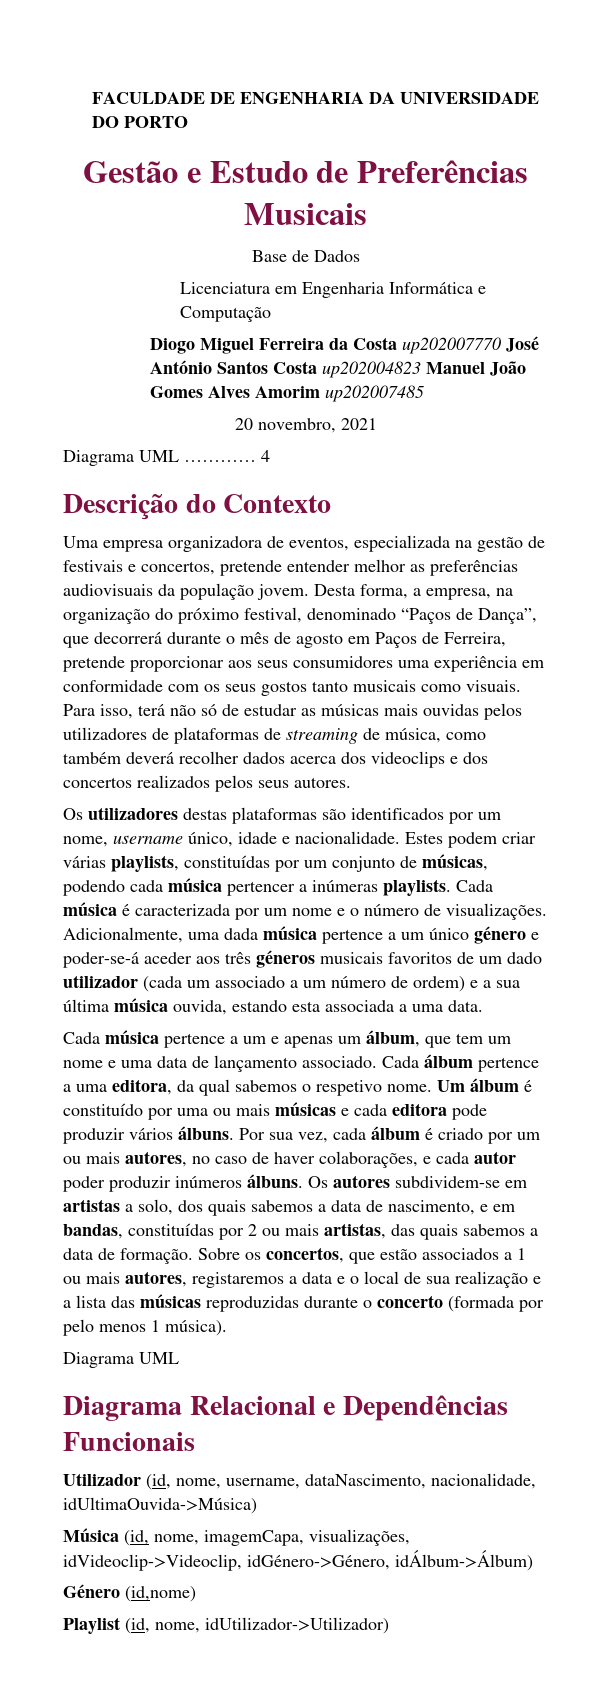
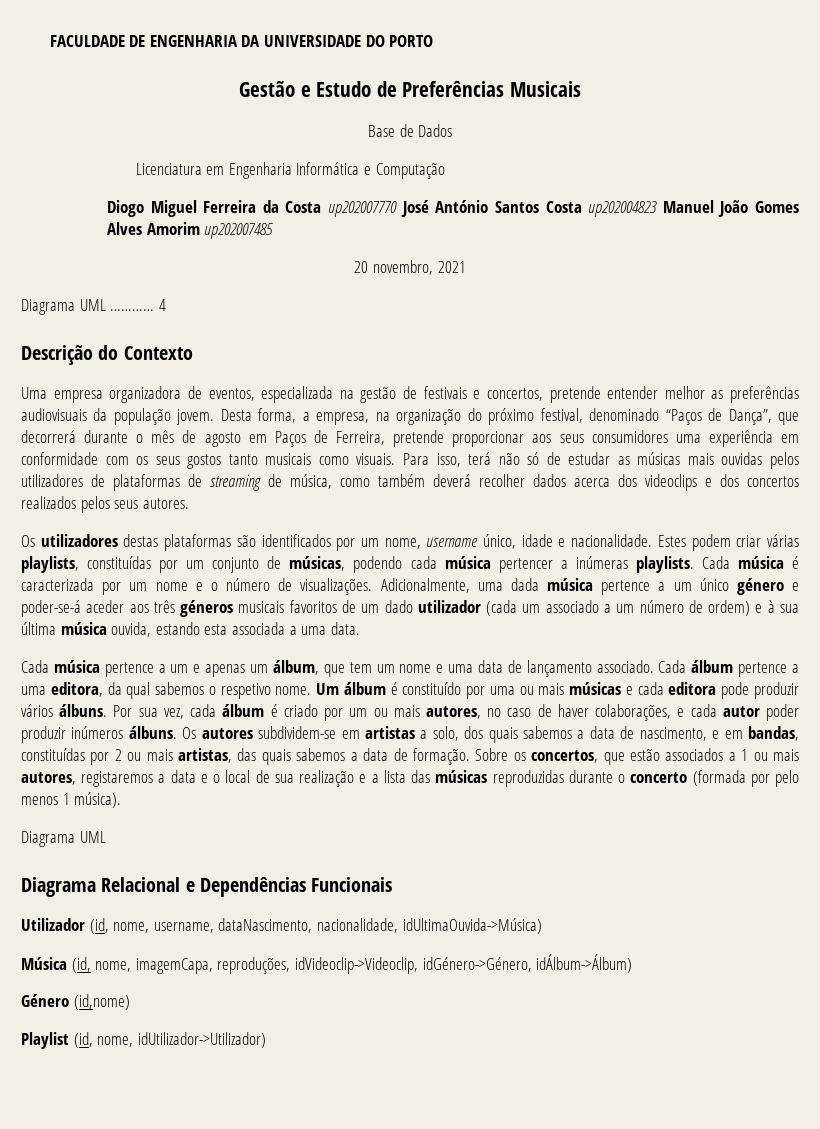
[483,980,491,988] a -> [767,600,775,613] à
[309,1529,410,1546] visualizações, -> [217,957,291,974] reproduções,

